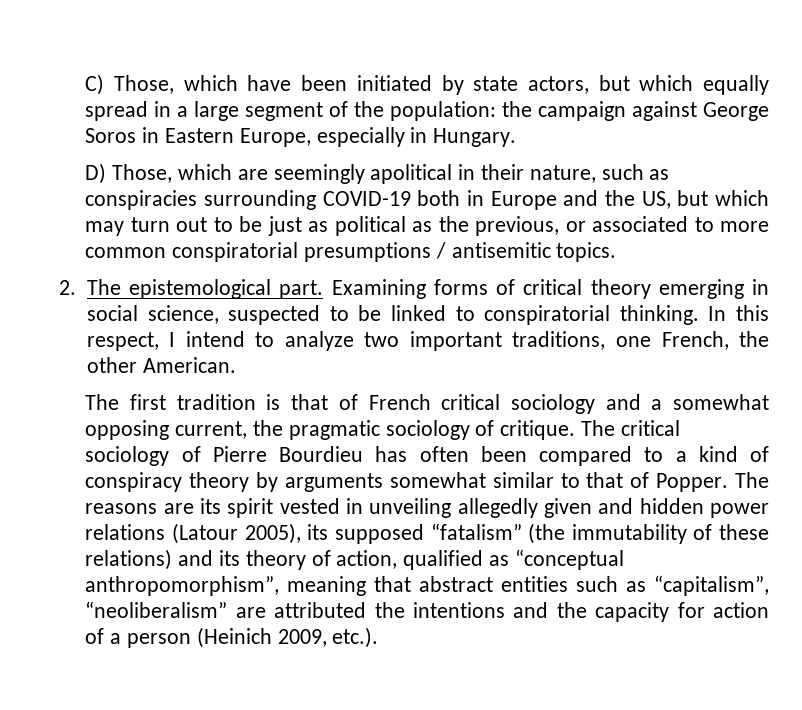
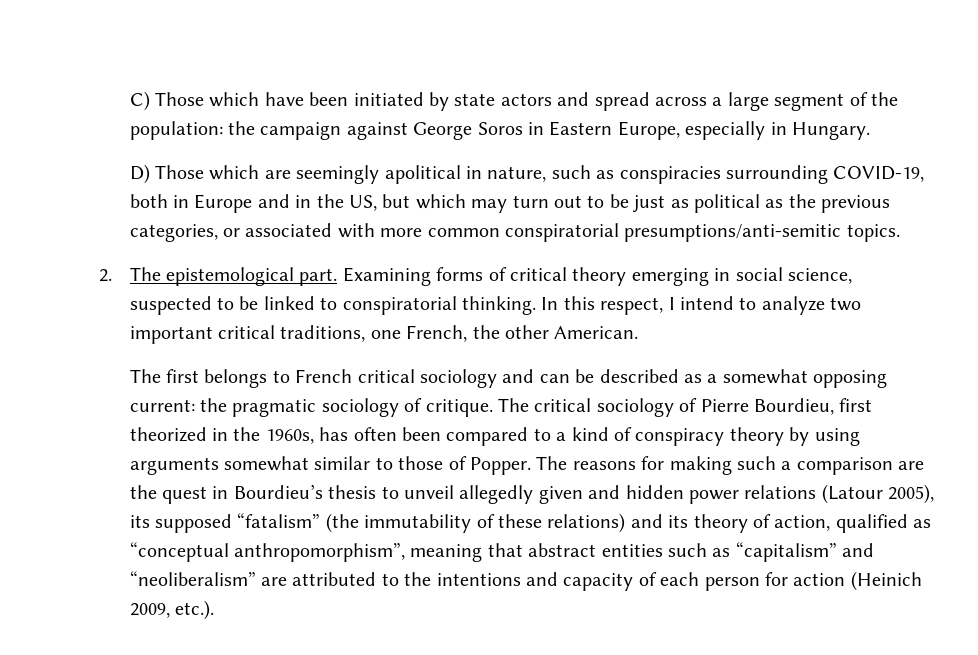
[114,75,175,94] Those, -> [154,92,204,106] Those
[527,75,769,95] [85,101,172,121] actors, but which equally spread in -> [500,92,707,111] actors and spread across
[112,164,173,183] Those, -> [154,165,204,179] Those
[481,164,525,180] their -> (482, 172) none
[322,191,411,206] COVID-19 -> [833,166,925,182] COVID-19,
(599, 198) none -> [295,195,312,208] in
[475,216,560,236] previous, -> [821,195,891,213] [129,224,218,242] previous categories,
[694,217,714,232] to -> [337,223,375,238] with
[303,242,551,262] presumptions / antisemitic -> [624,224,842,242] presumptions/anti-semitic
(502, 341) none -> [217,325,275,339] critical
[176,394,641,414] tradition is that of French critical sociology and -> [204,369,702,388] belongs to French critical sociology and can be described as
[175,421,248,439] current, -> [129,399,195,412] current:
[279,446,364,462] Bourdieu -> [753,398,873,415] [129,427,314,444] Bourdieu, first theorized in the 1960s,
(279, 482) none -> [814,428,860,446] using
[586,472,624,488] that -> [398,456,444,470] those
[163,498,452,518] are its spirit vested in unveiling -> [641,456,925,475] [129,484,454,504] for making such a comparison are the quest in Bourdieu’s thesis to unveil
[653,575,769,596] “capitalism”, -> [735,542,875,562] “capitalism” and
(367, 610) none -> [381,573,399,586] to
[556,602,770,622] [85,628,191,648] the capacity for action of a person -> [563,572,846,591] capacity of each person for action

